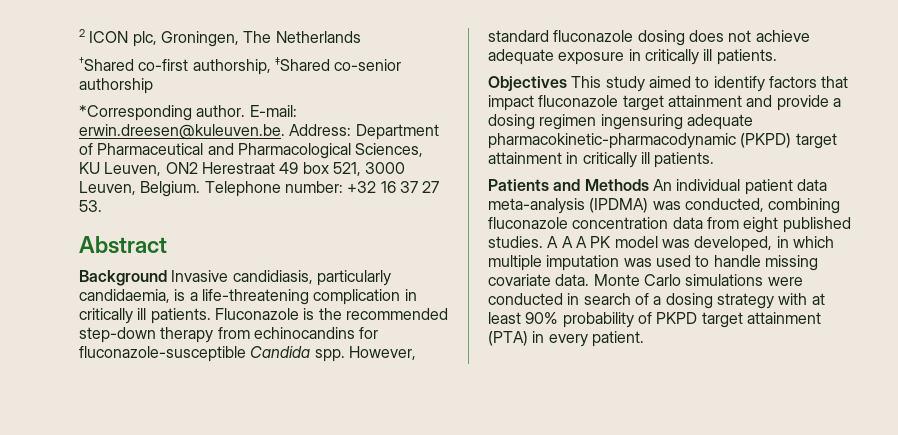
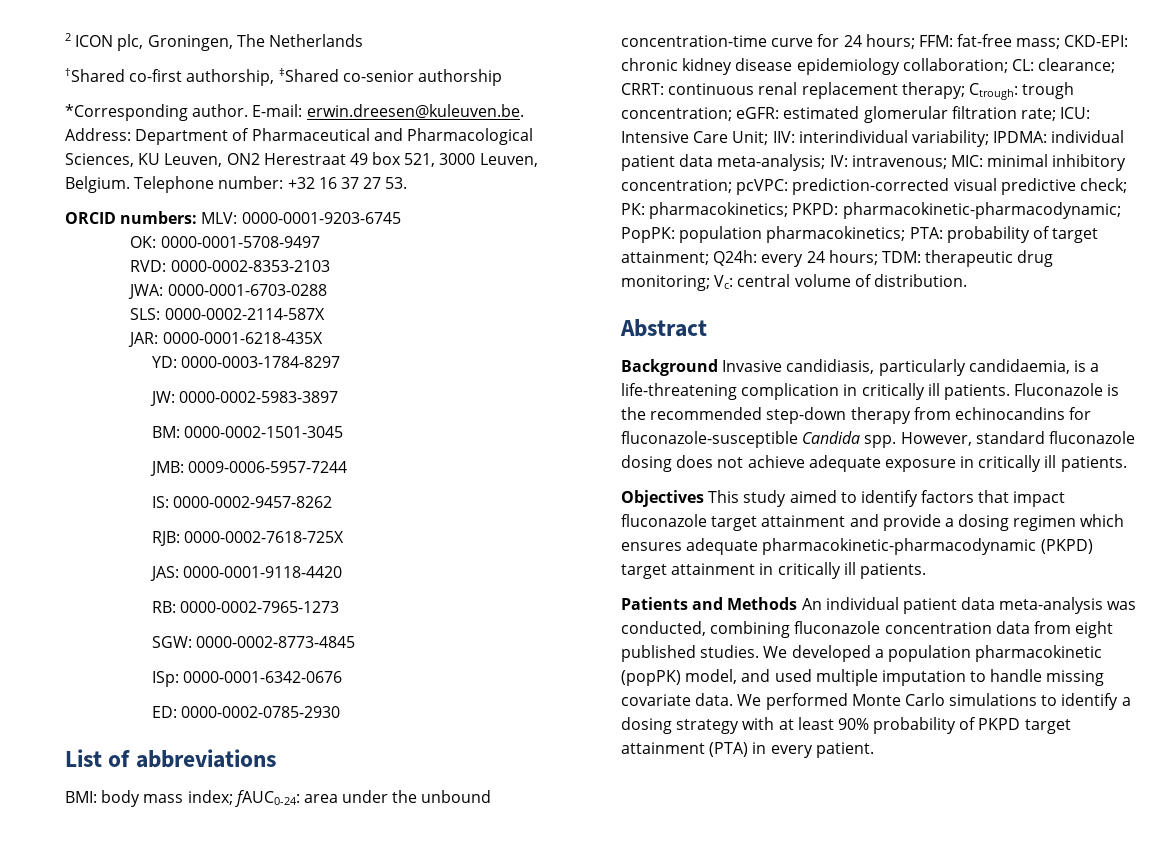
(102, 206) none -> [65,211,401,224] [130,236,320,248] [130,260,330,272] [128,284,327,299] [130,308,325,320] [128,332,323,347] [152,356,341,368] [150,391,339,406] [152,426,344,438] [150,461,348,476] [152,496,333,508] [152,531,345,546] [150,566,343,581] [152,601,340,613] [152,636,356,648] [152,671,343,687] [152,706,341,718] [65,749,276,768] [65,790,492,807] [621,34,1129,49] [621,58,1116,75] [621,82,1075,100] [621,106,1091,123] [621,130,1125,147] [621,154,1127,171] [621,178,1127,195] [621,202,1121,219] [621,226,1099,243] [621,250,1054,267] [621,274,967,291] // ORCID numbers: MLV: 0000-0001-9203-6745 // OK: 0000-0001-5708-9497 // RVD: 0000-0002-8353-2103 // JWA: 0000-0001-6703-0288 // SLS: 0000-0002-2114-587X // JAR: 0000-0001-6218-435X // YD: 0000-0003-1784-8297 // JW: 0000-0002-5983-3897 // BM: 0000-0002-1501-3045 // JMB: 0009-0006-5957-7244 // IS: 0000-0002-9457-8262 // RJB: 0000-0002-7618-725X // JAS: 0000-0001-9118-4420 // RB: 0000-0002-7965-1273 // SGW: 0000-0002-8773-4845 // ISp: 0000-0001-6342-0676 // ED: 0000-0002-0785-2930 // List of abbreviations // BMI: body mass index; fAUC0-24: area under the unbound concentration-time curve for 24 hours; FFM: fat-free mass; CKD-EPI: chronic kidney disease epidemiology collaboration; CL: clearance; CRRT: continuous renal replacement therapy; Ctrough: trough concentration; eGFR: estimated glomerular filtration rate; ICU: Intensive Care Unit; IIV: interindividual variability; IPDMA: individual patient data meta-analysis; IV: intravenous; MIC: minimal inhibitory concentration; pcVPC: prediction-corrected visual predictive check; PK: pharmacokinetics; PKPD: pharmacokinetic-pharmacodynamic; PopPK: population pharmacokinetics; PTA: probability of target attainment; Q24h: every 24 hours; TDM: therapeutic drug monitoring; Vc: central volume of distribution.
[600,114,683,130] ingensuring -> [1080,514,1125,527] [621,542,682,551] which ensures
[589,198,649,213] (IPDMA) -> (1104, 605) none
[547,236,834,252] [488,255,691,271] A A A PK model was developed, in which multiple imputation was used -> [763,645,1103,662] [621,669,966,686] We developed a population pharmacokinetic (popPK) model, and used multiple imputation
(590, 280) none -> [737,693,848,710] We performed
[767,277,803,286] [488,293,649,305] were conducted in search of -> [1041,693,1119,710] to identify

